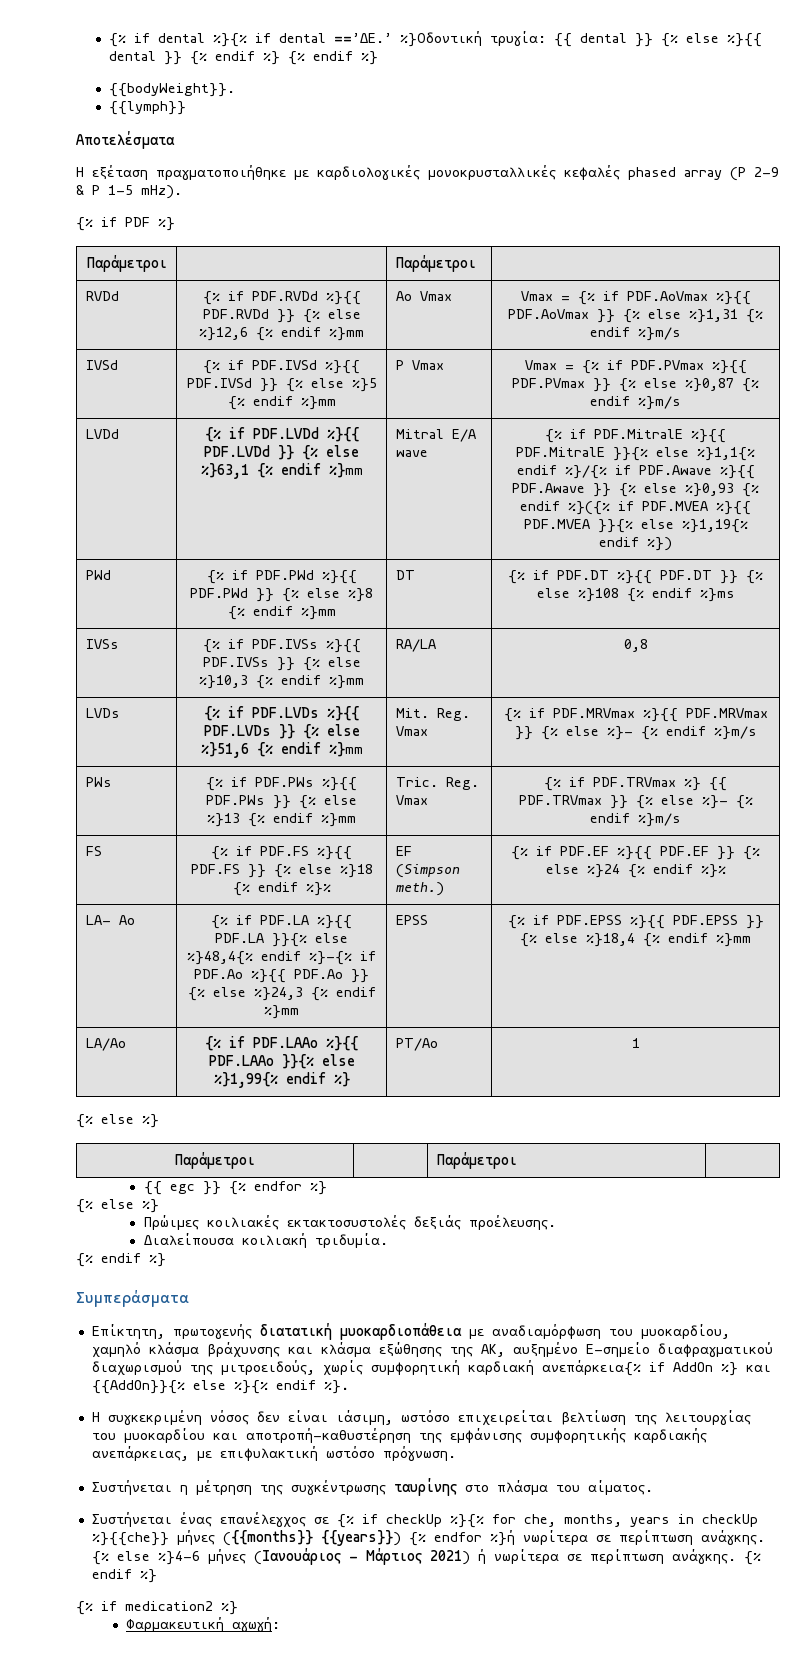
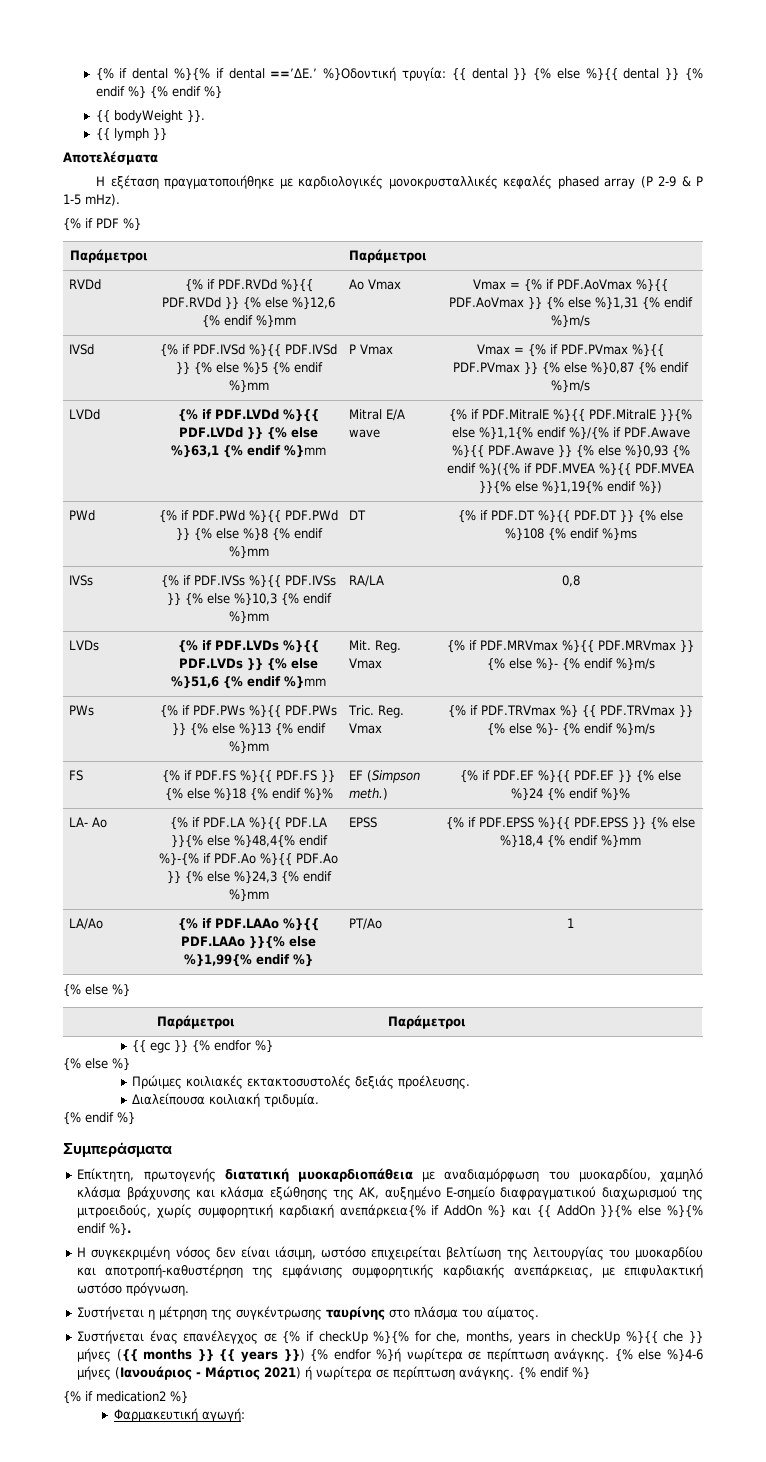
[109,83,236,97] [109,101,187,115] {{bodyWeight}}. // {{lymph}} -> [95,110,205,123] [95,128,167,141] {{ bodyWeight }}. // {{ lymph }}
[91,1380,185,1394] {{AddOn}}{% -> [536,1205,633,1218] {{ AddOn }}{%
[91,1530,401,1546] %}{{che}} μήνες ({{months}} {{years}}) -> [625,1331,703,1344] [77,1348,305,1362] %}{{ che }} μήνες ({{ months }} {{ years }})

